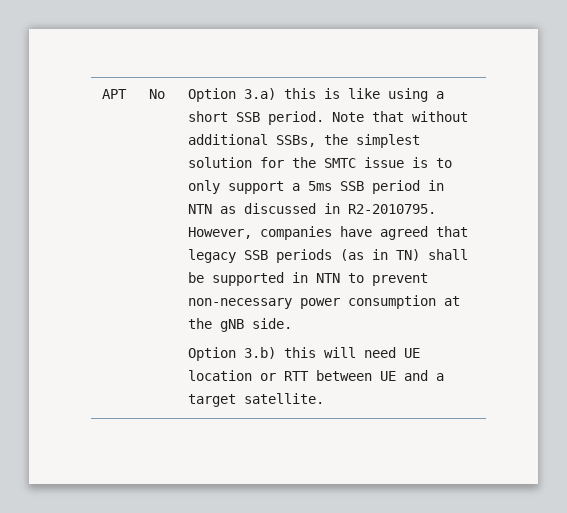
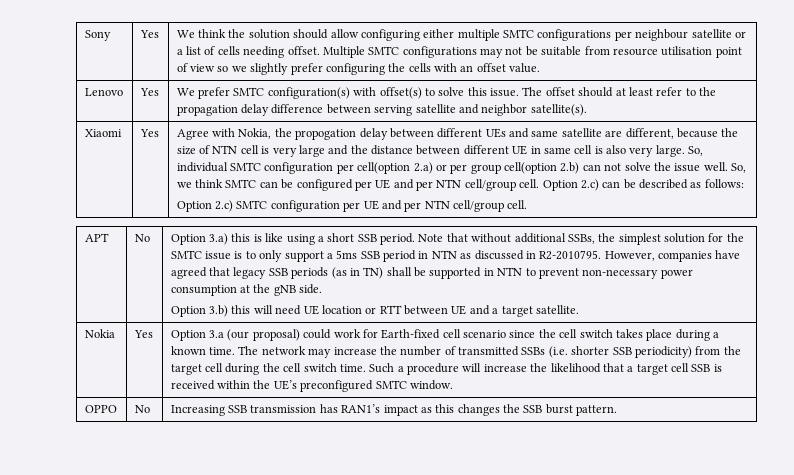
(102, 94) none -> [84,30,111,41] [139,30,159,38] [176,29,746,41] [176,46,742,58] [176,63,541,75] [84,88,123,96] [139,88,159,96] [176,87,717,99] [176,104,587,116] [84,129,122,137] [139,129,159,137] [176,128,739,140] [176,145,704,157] [176,162,747,174] [176,179,744,191] [176,200,528,212] Sony | Yes | We think the solution should allow configuring either multiple SMTC configurations per neighbour satellite or a list of cells needing offset. Multiple SMTC configurations may not be suitable from resource utilisation point of view so we slightly prefer configuring the cells with an offset value. // Lenovo | Yes | We prefer SMTC configuration(s) with offset(s) to solve this issue. The offset should at least refer to the propagation delay difference between serving satellite and neighbor satellite(s). // Xiaomi | Yes | Agree with Nokia, the propogation delay between different UEs and same satellite are different, because the size of NTN cell is very large and the distance between different UE in same cell is also very large. So, individual SMTC configuration per cell(option 2.a) or per group cell(option 2.b) can not solve the issue well. So, we think SMTC can be configured per UE and per NTN cell/group cell. Option 2.c) can be described as follows: // Option 2.c) SMTC configuration per UE and per NTN cell/group cell. //
(325, 398) none -> [84,329,115,338] [133,330,153,338] [170,329,720,341] [170,346,741,358] [170,363,722,375] [170,380,453,392] [84,405,117,413] [134,405,150,413] [170,404,618,416] // Nokia | Yes | Option 3.a (our proposal) could work for Earth-fixed cell scenario since the cell switch takes place during a known time. The network may increase the number of transmitted SSBs (i.e. shorter SSB periodicity) from the target cell during the cell switch time. Such a procedure will increase the likelihood that a target cell SSB is received within the UE’s preconfigured SMTC window. // OPPO | No | Increasing SSB transmission has RAN1’s impact as this changes the SSB burst pattern.

